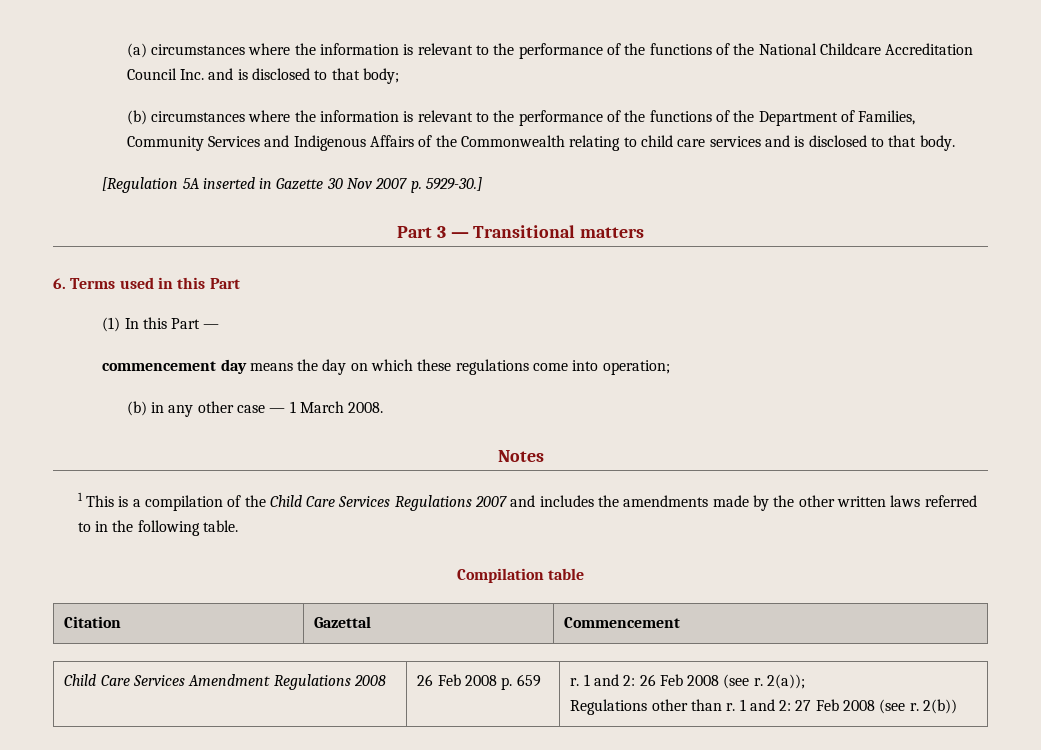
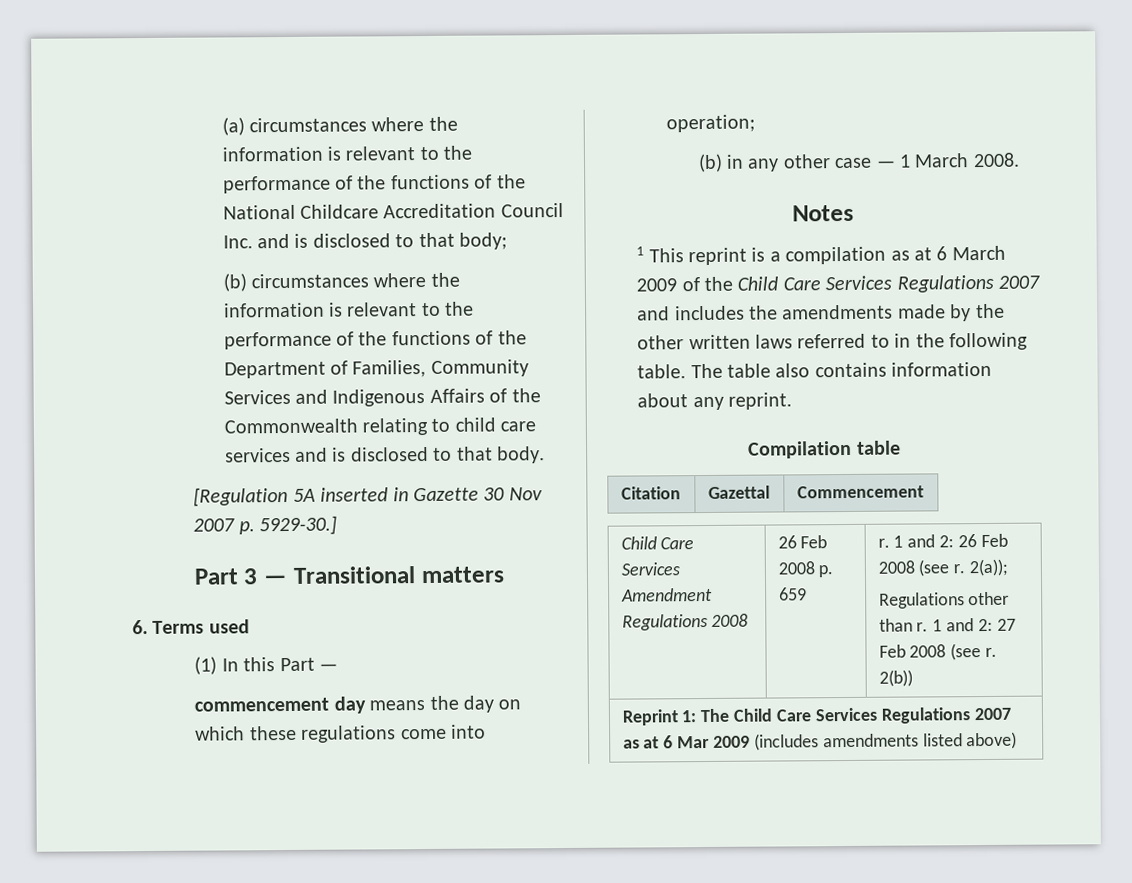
[157,277,240,289] in this Part -> (250, 626) none
(114, 501) none -> [688,247,748,266] reprint
(223, 503) none -> [890,245,1006,261] [636,278,678,292] as at 6 March 2009
(238, 526) none -> [690,361,993,379] [637,392,793,411] The table also contains information about any reprint.
(958, 706) none -> [621,707,1012,726] [622,731,1018,751] // Reprint 1: The Child Care Services Regulations 2007 as at 6 Mar 2009 (includes amendments listed above)

